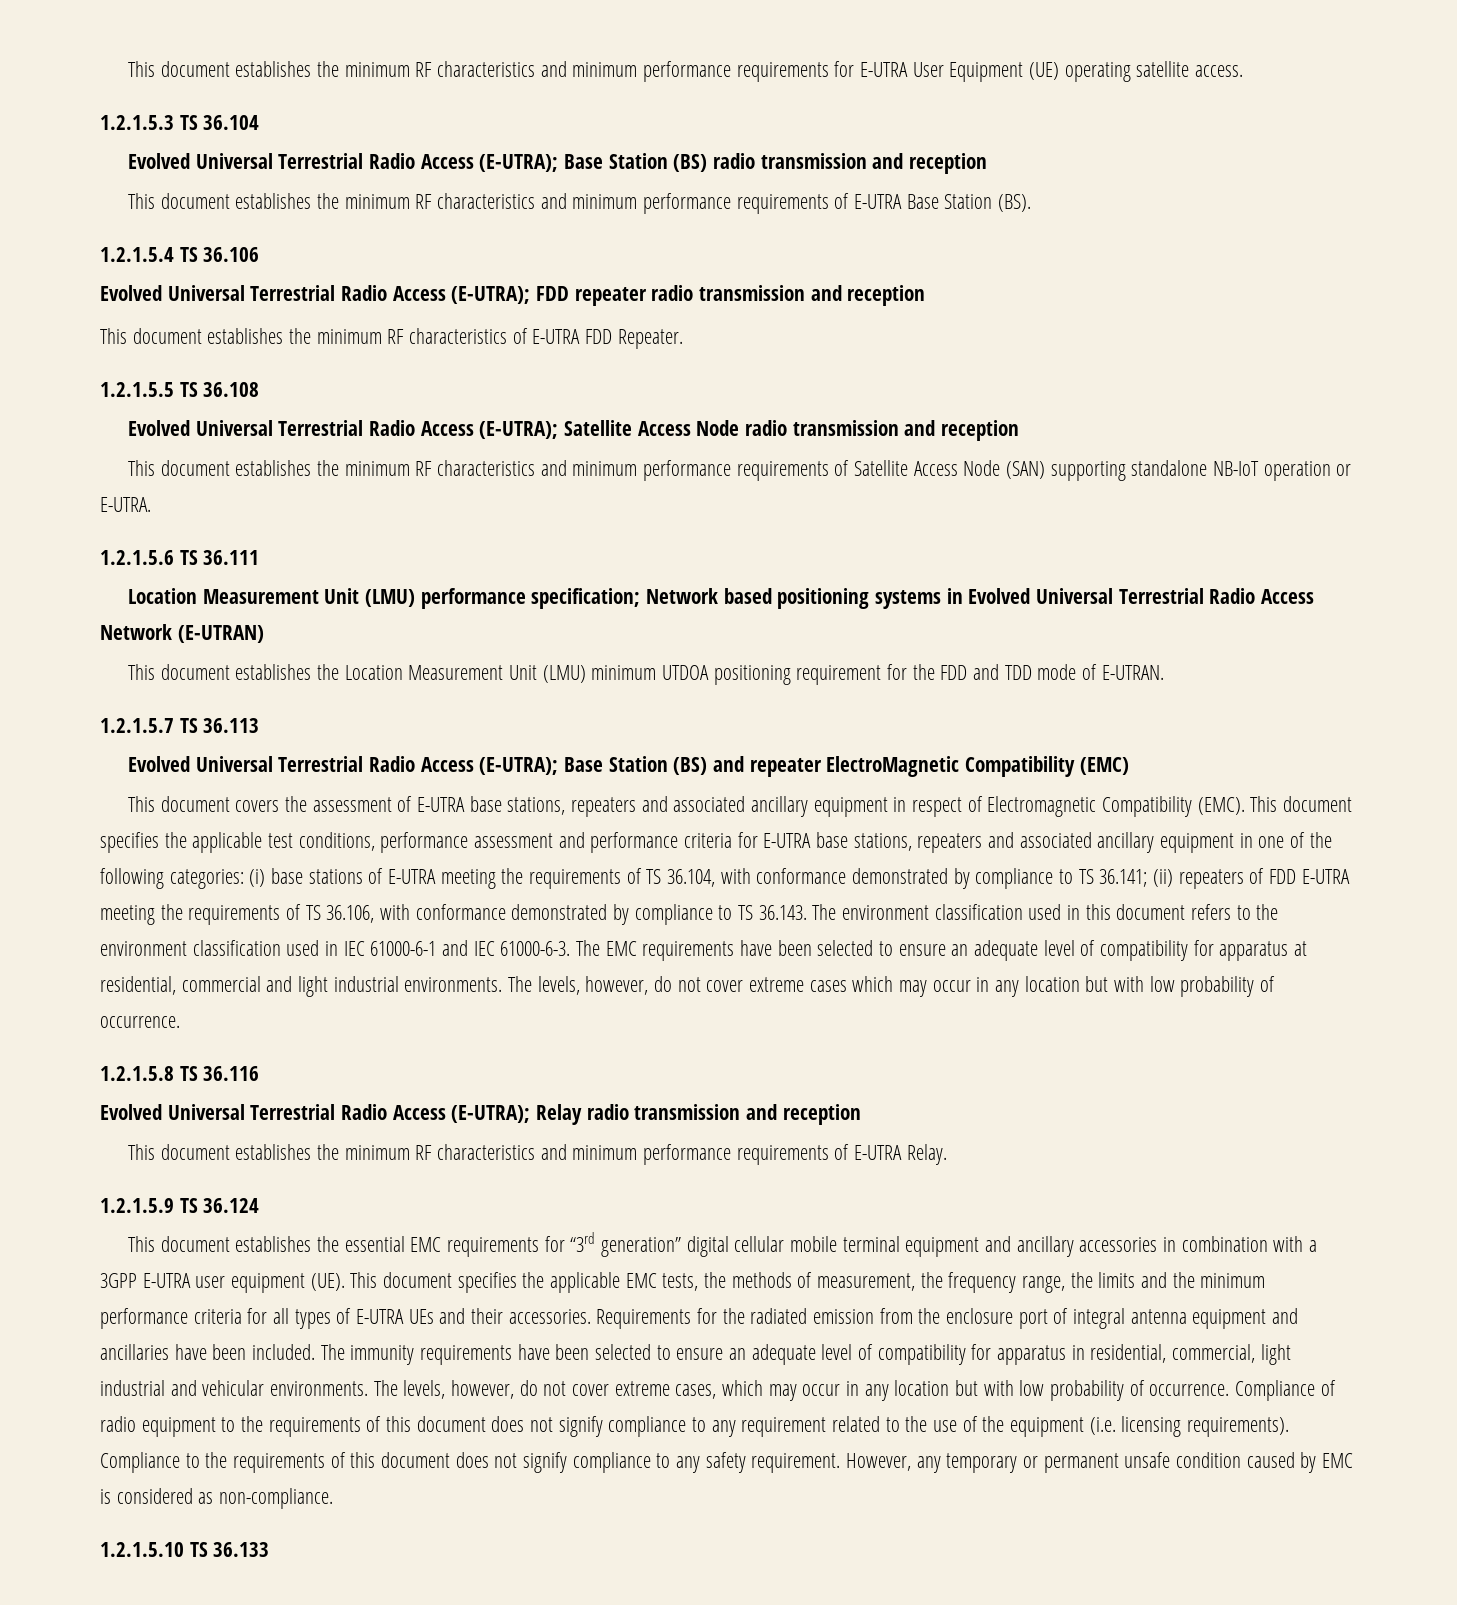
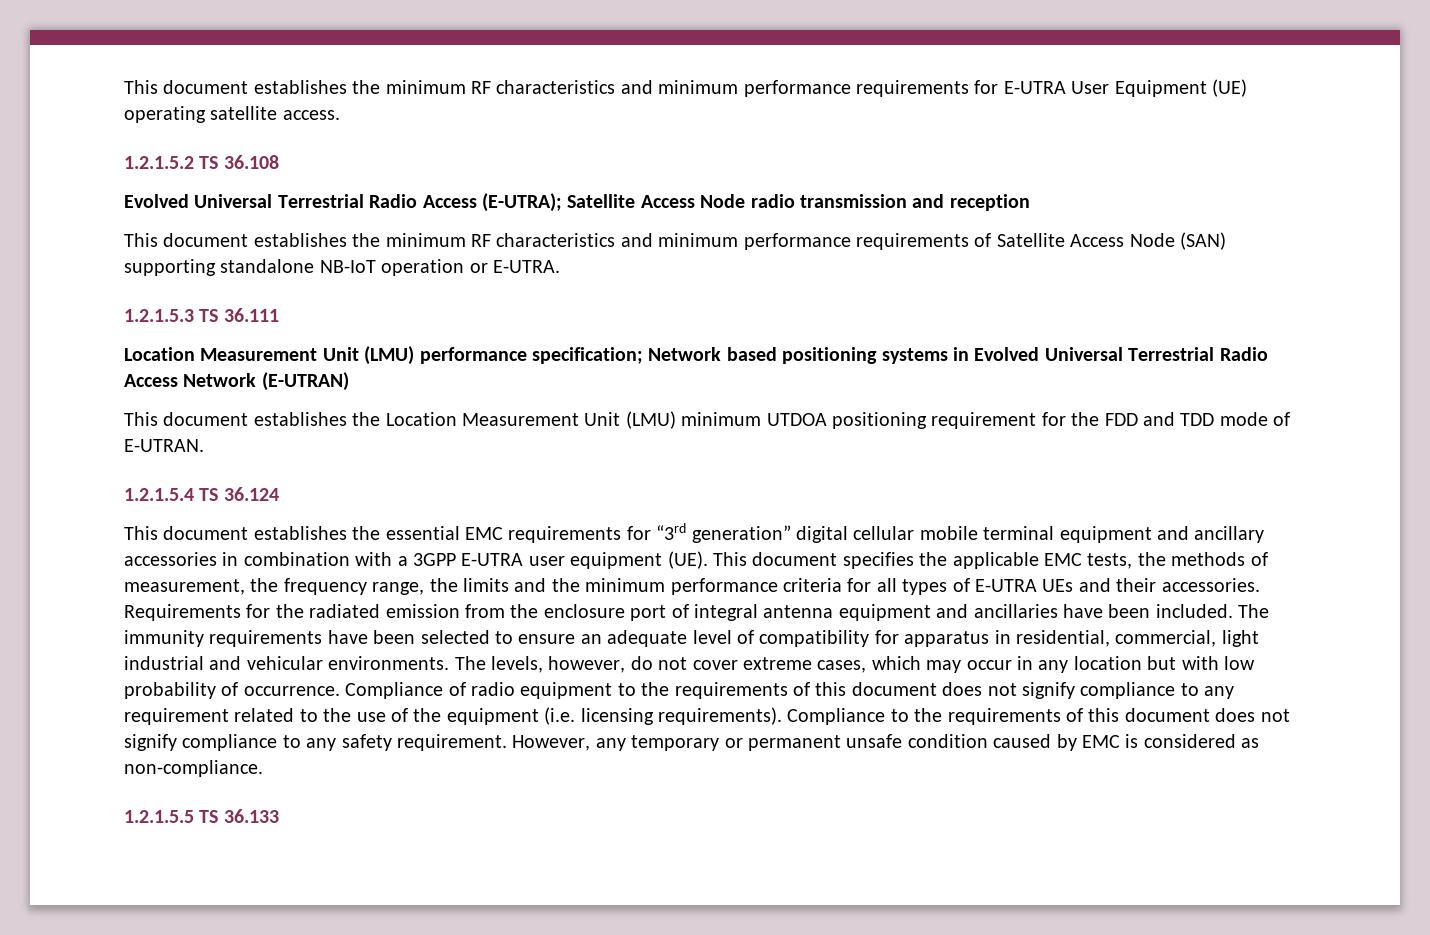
[100,115,260,130] [128,153,988,174] [128,193,1032,214] [100,247,260,262] [100,285,926,306] [100,328,683,349] [100,382,174,397] 1.2.1.5.3 TS 36.104 // Evolved Universal Terrestrial Radio Access (E-UTRA); Base Station (BS) radio transmission and reception // This document establishes the minimum RF characteristics and minimum performance requirements of E-UTRA Base Station (BS). // 1.2.1.5.4 TS 36.106 // Evolved Universal Terrestrial Radio Access (E-UTRA); FDD repeater radio transmission and reception // This document establishes the minimum RF characteristics of E-UTRA FDD Repeater. // 1.2.1.5.5 -> [124,156,194,169] 1.2.1.5.2
[100,550,174,565] 1.2.1.5.6 -> [124,309,194,322] 1.2.1.5.3
[100,718,260,733] [128,756,1129,777] [128,796,1353,817] [100,832,1332,853] [100,868,1350,889] [100,904,1279,925] [100,940,1308,961] [100,976,1276,997] [100,1016,180,1028] [100,1066,260,1081] [100,1104,861,1125] [128,1144,947,1165] [100,1198,174,1213] 1.2.1.5.7 TS 36.113 // Evolved Universal Terrestrial Radio Access (E-UTRA); Base Station (BS) and repeater ElectroMagnetic Compatibility (EMC) // This document covers the assessment of E-UTRA base stations, repeaters and associated ancillary equipment in respect of Electromagnetic Compatibility (EMC). This document specifies the applicable test conditions, performance assessment and performance criteria for E-UTRA base stations, repeaters and associated ancillary equipment in one of the following categories: (i) base stations of E-UTRA meeting the requirements of TS 36.104, with conformance demonstrated by compliance to TS 36.141; (ii) repeaters of FDD E-UTRA meeting the requirements of TS 36.106, with conformance demonstrated by compliance to TS 36.143. The environment classification used in this document refers to the environment classification used in IEC 61000-6-1 and IEC 61000-6-3. The EMC requirements have been selected to ensure an adequate level of compatibility for apparatus at residential, commercial and light industrial environments. The levels, however, do not cover extreme cases which may occur in any location but with low probability of occurrence. // 1.2.1.5.8 TS 36.116 // Evolved Universal Terrestrial Radio Access (E-UTRA); Relay radio transmission and reception // This document establishes the minimum RF characteristics and minimum performance requirements of E-UTRA Relay. // 1.2.1.5.9 -> [124,488,194,501] 1.2.1.5.4
[100,1542,184,1557] 1.2.1.5.10 -> [124,810,194,823] 1.2.1.5.5

